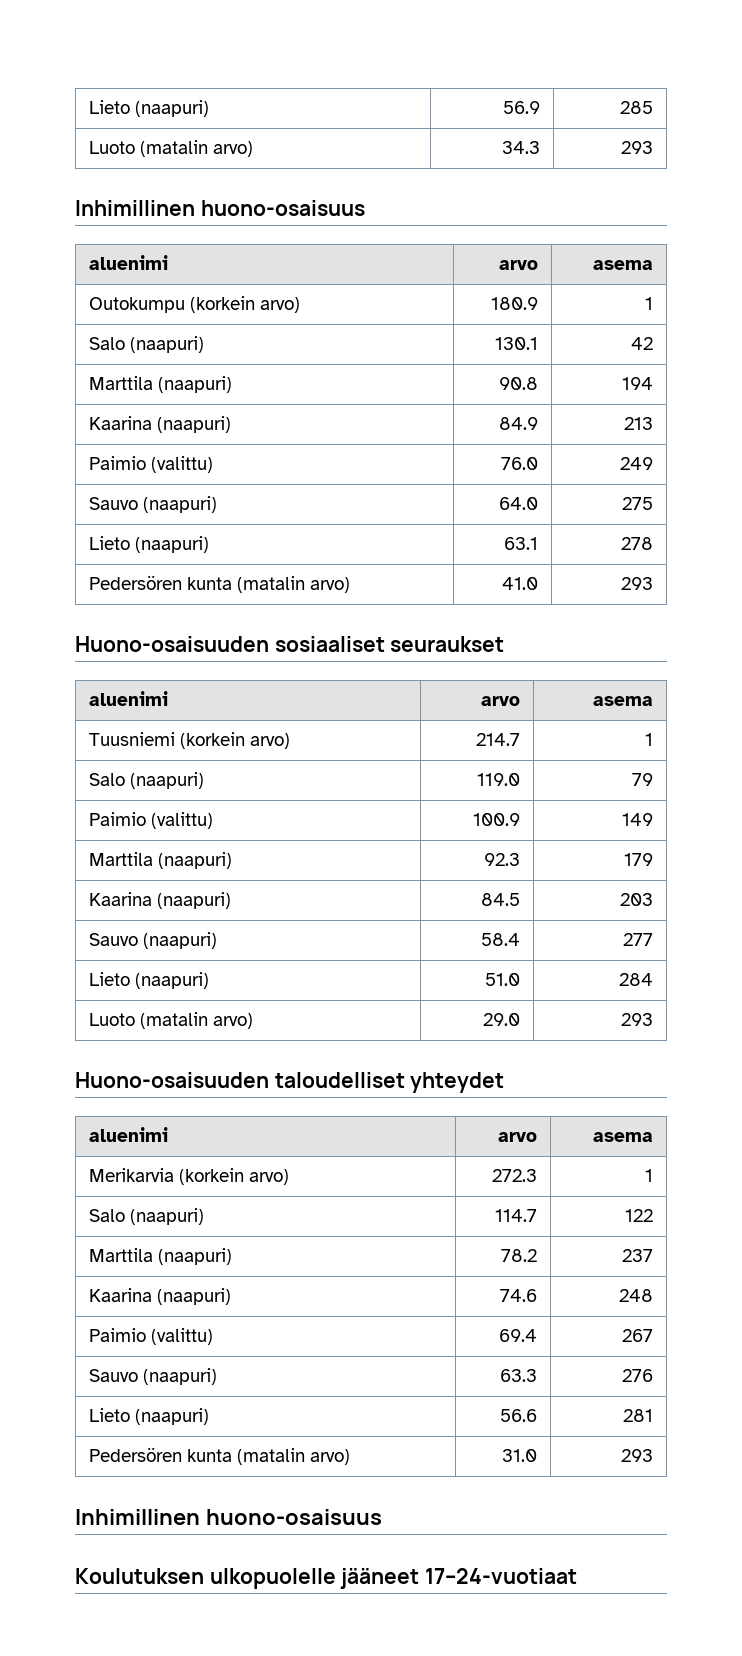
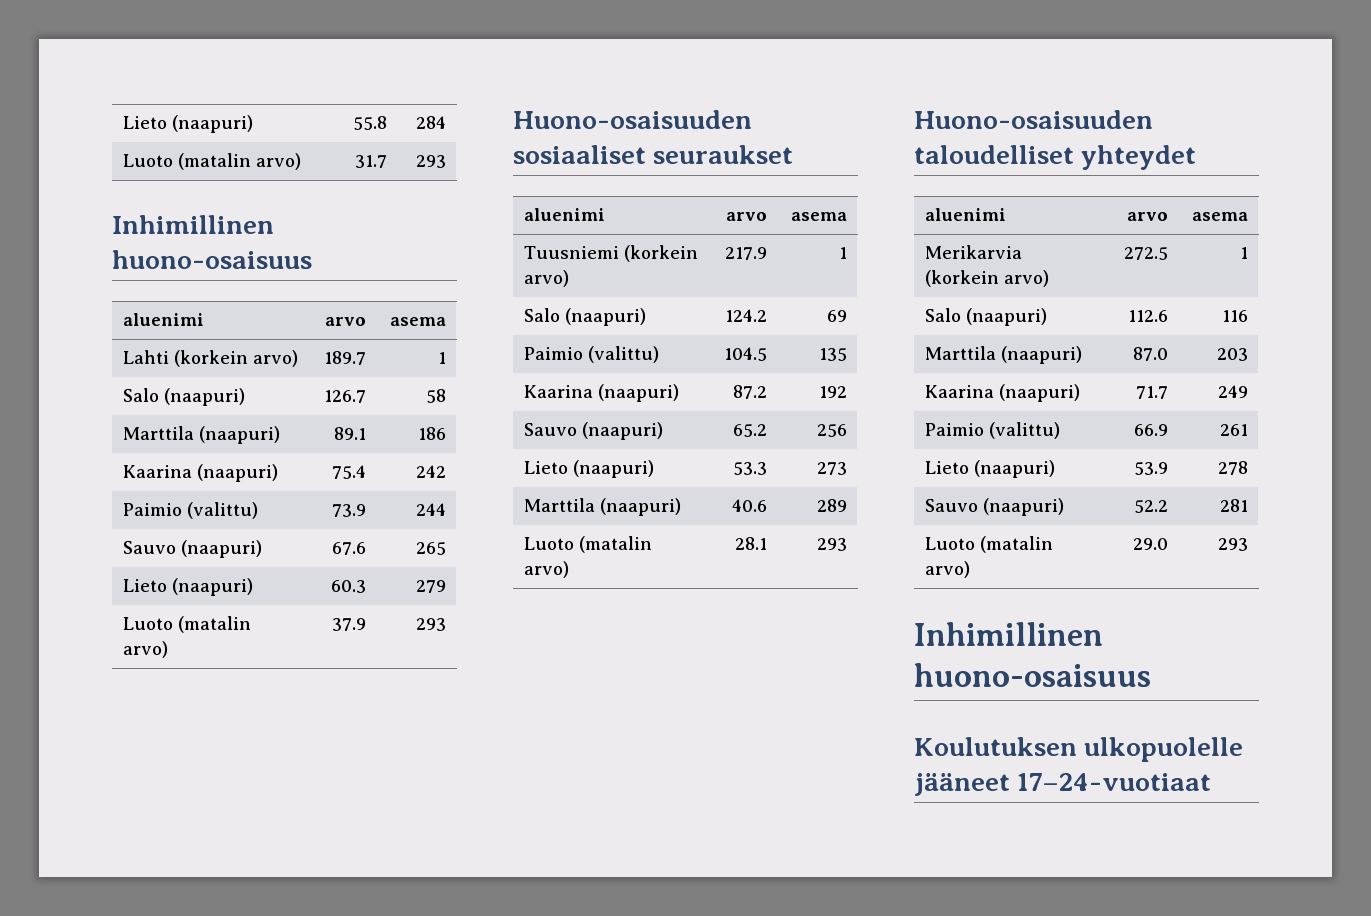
[89,100,210,117] [502,101,540,114] [619,101,653,114] [89,140,254,157] [501,141,540,154] Lieto (naapuri) | 56.9 | 285 // Luoto (matalin arvo) | 34.3 -> [123,115,254,133] [352,116,387,130] [415,116,446,129] [123,153,302,170] [354,155,387,168] Lieto (naapuri) | 55.8 | 284 // Luoto (matalin arvo) | 31.7
[89,296,301,313] [490,297,538,310] [644,297,653,310] [89,336,205,353] [494,337,538,350] [630,337,653,350] [89,376,233,393] [498,377,538,390] [621,377,653,390] [89,416,232,433] [498,417,538,430] [623,417,653,430] [89,456,214,473] [500,457,538,470] [619,457,653,470] [89,496,218,513] [498,497,538,510] [621,497,653,510] [89,536,210,553] [503,537,538,550] [620,537,653,550] [89,575,351,593] [501,577,538,590] Outokumpu (korkein arvo) | 180.9 | 1 // Salo (naapuri) | 130.1 | 42 // Marttila (naapuri) | 90.8 | 194 // Kaarina (naapuri) | 84.9 | 213 // Paimio (valittu) | 76.0 | 249 // Sauvo (naapuri) | 64.0 | 275 // Lieto (naapuri) | 63.1 | 278 // Pedersören kunta (matalin arvo) | 41.0 -> [123,350,299,367] [323,351,366,365] [437,352,446,364] [123,388,246,406] [323,390,366,403] [425,389,446,403] [123,426,281,444] [333,427,366,440] [417,427,446,440] [123,464,279,482] [331,465,366,479] [415,465,446,478] [123,502,259,519] [331,504,366,517] [415,503,446,516] [123,540,263,558] [331,542,366,555] [415,542,446,555] [123,578,254,596] [330,580,366,593] [415,580,446,593] [123,616,252,633] [123,641,169,658] [331,618,366,631] Lahti (korkein arvo) | 189.7 | 1 // Salo (naapuri) | 126.7 | 58 // Marttila (naapuri) | 89.1 | 186 // Kaarina (naapuri) | 75.4 | 242 // Paimio (valittu) | 73.9 | 244 // Sauvo (naapuri) | 67.6 | 265 // Lieto (naapuri) | 60.3 | 279 // Luoto (matalin arvo) | 37.9
[475,733,520,746] [644,733,653,746] [89,772,205,789] [476,773,520,786] [631,773,653,786] [89,812,214,829] [472,813,520,826] [621,813,653,826] [89,852,233,869] [483,853,520,866] [623,853,653,866] [89,892,232,909] [480,893,520,906] [619,893,653,906] [89,932,218,949] [480,933,520,946] [622,933,653,946] [89,972,210,989] [484,973,520,986] [618,973,653,986] [89,1012,254,1029] [482,1013,520,1026] 214.7 | 1 // Salo (naapuri) | 119.0 | 79 // Paimio (valittu) | 100.9 | 149 // Marttila (naapuri) | 92.3 | 179 // Kaarina (naapuri) | 84.5 | 203 // Sauvo (naapuri) | 58.4 | 277 // Lieto (naapuri) | 51.0 | 284 // Luoto (matalin arvo) | 29.0 -> [724,247,767,260] [838,247,847,259] [524,308,647,326] [724,309,767,322] [826,310,847,322] [524,346,660,363] [723,347,767,361] [818,348,847,361] [524,384,680,402] [732,385,767,399] [818,386,847,398] [524,422,664,440] [732,424,767,437] [816,424,847,437] [524,460,655,478] [732,462,767,475] [816,462,847,475] [524,498,682,516] [731,499,767,512] [816,499,847,512] [524,536,653,553] [524,561,570,578] [734,537,767,550] 217.9 | 1 // Salo (naapuri) | 124.2 | 69 // Paimio (valittu) | 104.5 | 135 // Kaarina (naapuri) | 87.2 | 192 // Sauvo (naapuri) | 65.2 | 256 // Lieto (naapuri) | 53.3 | 273 // Marttila (naapuri) | 40.6 | 289 // Luoto (matalin arvo) | 28.1
[491,1169,537,1182] [644,1169,653,1182] [89,1208,205,1225] [494,1209,537,1222] [624,1209,653,1222] [89,1248,233,1265] [500,1249,537,1262] [621,1249,653,1262] [89,1288,232,1305] [499,1289,537,1302] [618,1289,653,1302] [89,1328,214,1345] [498,1329,537,1342] [621,1329,653,1342] [89,1368,218,1385] [499,1369,537,1382] [621,1369,653,1382] [89,1408,210,1425] [499,1409,537,1422] 272.3 | 1 // Salo (naapuri) | 114.7 | 122 // Marttila (naapuri) | 78.2 | 237 // Kaarina (naapuri) | 74.6 | 248 // Paimio (valittu) | 69.4 | 267 // Sauvo (naapuri) | 63.3 | 276 // Lieto (naapuri) | 56.6 -> [1123,247,1168,260] [1239,247,1248,259] [925,308,1048,326] [1127,310,1168,322] [1221,310,1248,322] [925,346,1083,364] [1132,347,1168,361] [1216,348,1248,361] [925,384,1081,402] [1135,386,1168,399] [1217,385,1248,398] [925,422,1061,439] [1133,424,1168,436] [1219,424,1248,436] [925,460,1056,478] [1133,462,1168,475] [1217,461,1248,475] [925,498,1065,516] [1133,500,1168,513] 272.5 | 1 // Salo (naapuri) | 112.6 | 116 // Marttila (naapuri) | 87.0 | 203 // Kaarina (naapuri) | 71.7 | 249 // Paimio (valittu) | 66.9 | 261 // Lieto (naapuri) | 53.9 | 278 // Sauvo (naapuri) | 52.2
[89,1447,351,1465] [501,1449,537,1462] Pedersören kunta (matalin arvo) | 31.0 -> [925,536,1054,553] [925,561,971,578] [1132,538,1168,550] Luoto (matalin arvo) | 29.0

